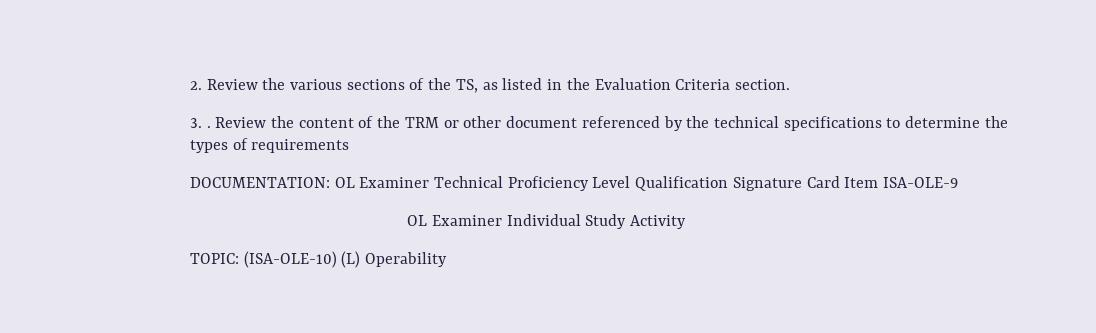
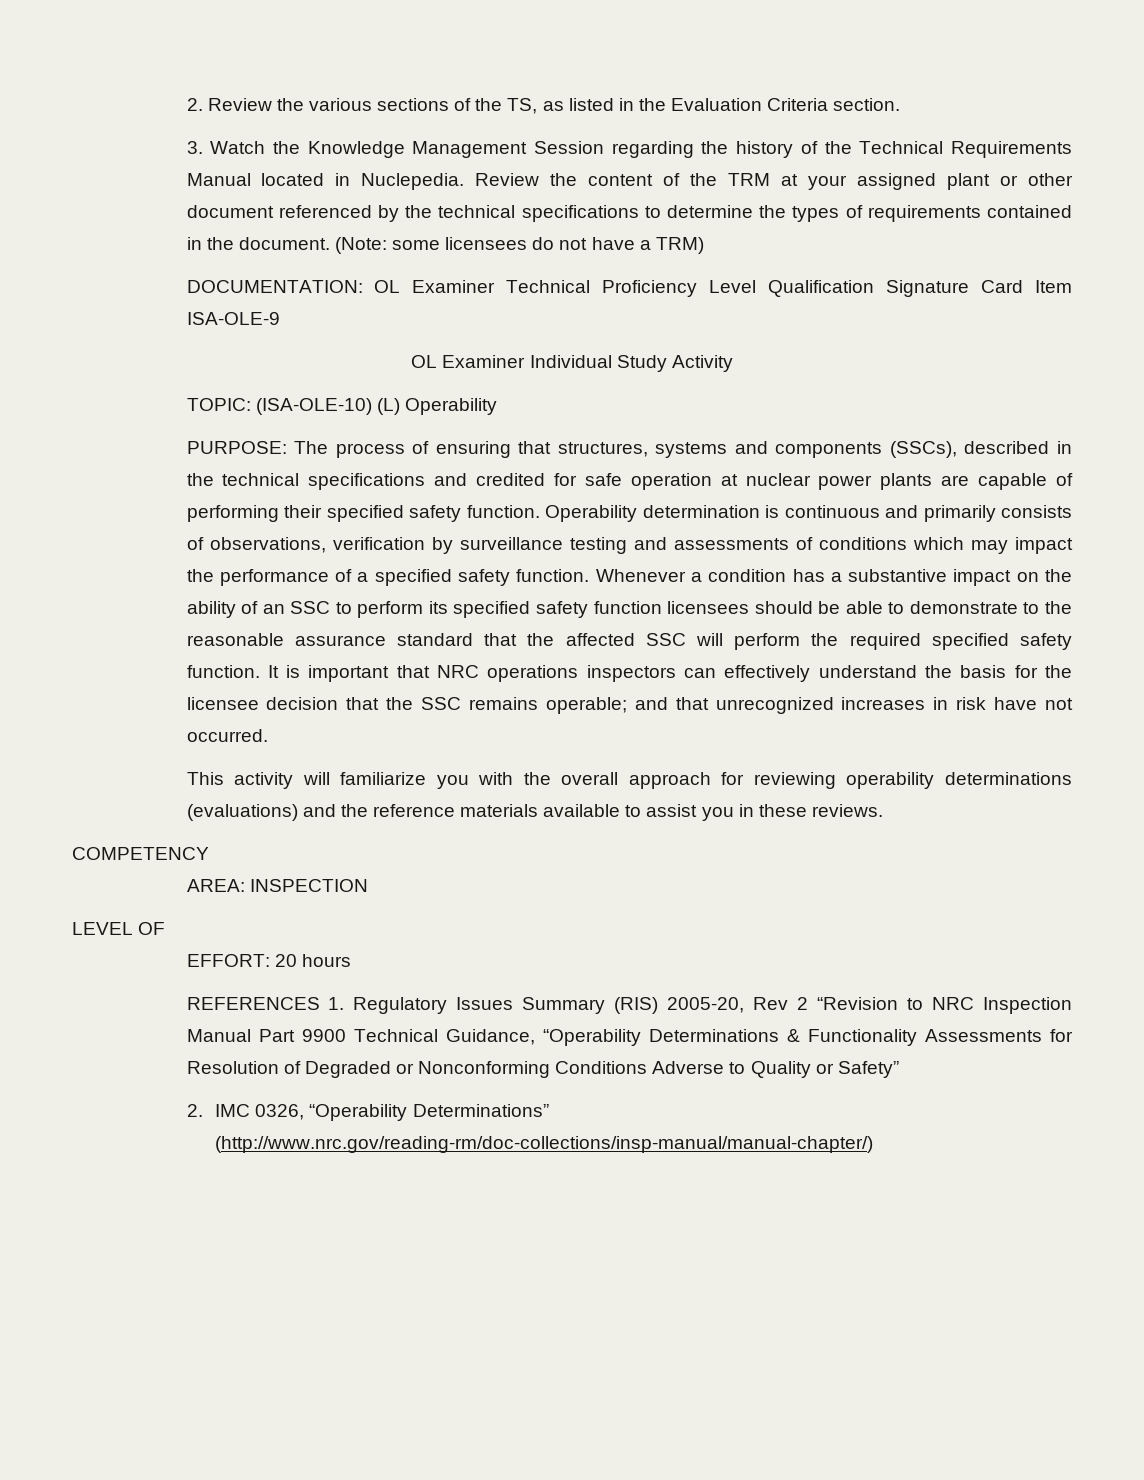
[206,126,211,128] . -> [210,141,1072,158] [186,173,465,190] Watch the Knowledge Management Session regarding the history of the Technical Requirements Manual located in Nuclepedia.
(439, 122) none -> [781,173,991,190] at your assigned plant
(350, 146) none -> [986,205,1072,218] [186,237,704,254] contained in the document. (Note: some licensees do not have a TRM)
(447, 259) none -> [186,441,1073,458] [186,473,1074,490] [186,505,1073,522] [186,537,1074,554] [186,569,1073,586] [186,601,1072,618] [186,633,1072,650] [186,665,1072,682] [186,697,1074,714] [186,729,268,742] [186,772,1073,789] [186,804,883,821] [72,847,209,860] [186,879,368,892] [72,922,166,935] [186,954,351,967] [186,997,1072,1014] [186,1029,1073,1046] [186,1061,899,1078] [186,1104,549,1121] [215,1136,874,1153] // PURPOSE: The process of ensuring that structures, systems and components (SSCs), described in the technical specifications and credited for safe operation at nuclear power plants are capable of performing their specified safety function. Operability determination is continuous and primarily consists of observations, verification by surveillance testing and assessments of conditions which may impact the performance of a specified safety function. Whenever a condition has a substantive impact on the ability of an SSC to perform its specified safety function licensees should be able to demonstrate to the reasonable assurance standard that the affected SSC will perform the required specified safety function. It is important that NRC operations inspectors can effectively understand the basis for the licensee decision that the SSC remains operable; and that unrecognized increases in risk have not occurred. // This activity will familiarize you with the overall approach for reviewing operability determinations (evaluations) and the reference materials available to assist you in these reviews. // COMPETENCY // AREA: INSPECTION // LEVEL OF // EFFORT: 20 hours // REFERENCES 1. Regulatory Issues Summary (RIS) 2005-20, Rev 2 “Revision to NRC Inspection Manual Part 9900 Technical Guidance, “Operability Determinations & Functionality Assessments for Resolution of Degraded or Nonconforming Conditions Adverse to Quality or Safety” // 2. IMC 0326, “Operability Determinations” (http://www.nrc.gov/reading-rm/doc-collections/insp-manual/manual-chapter/)

